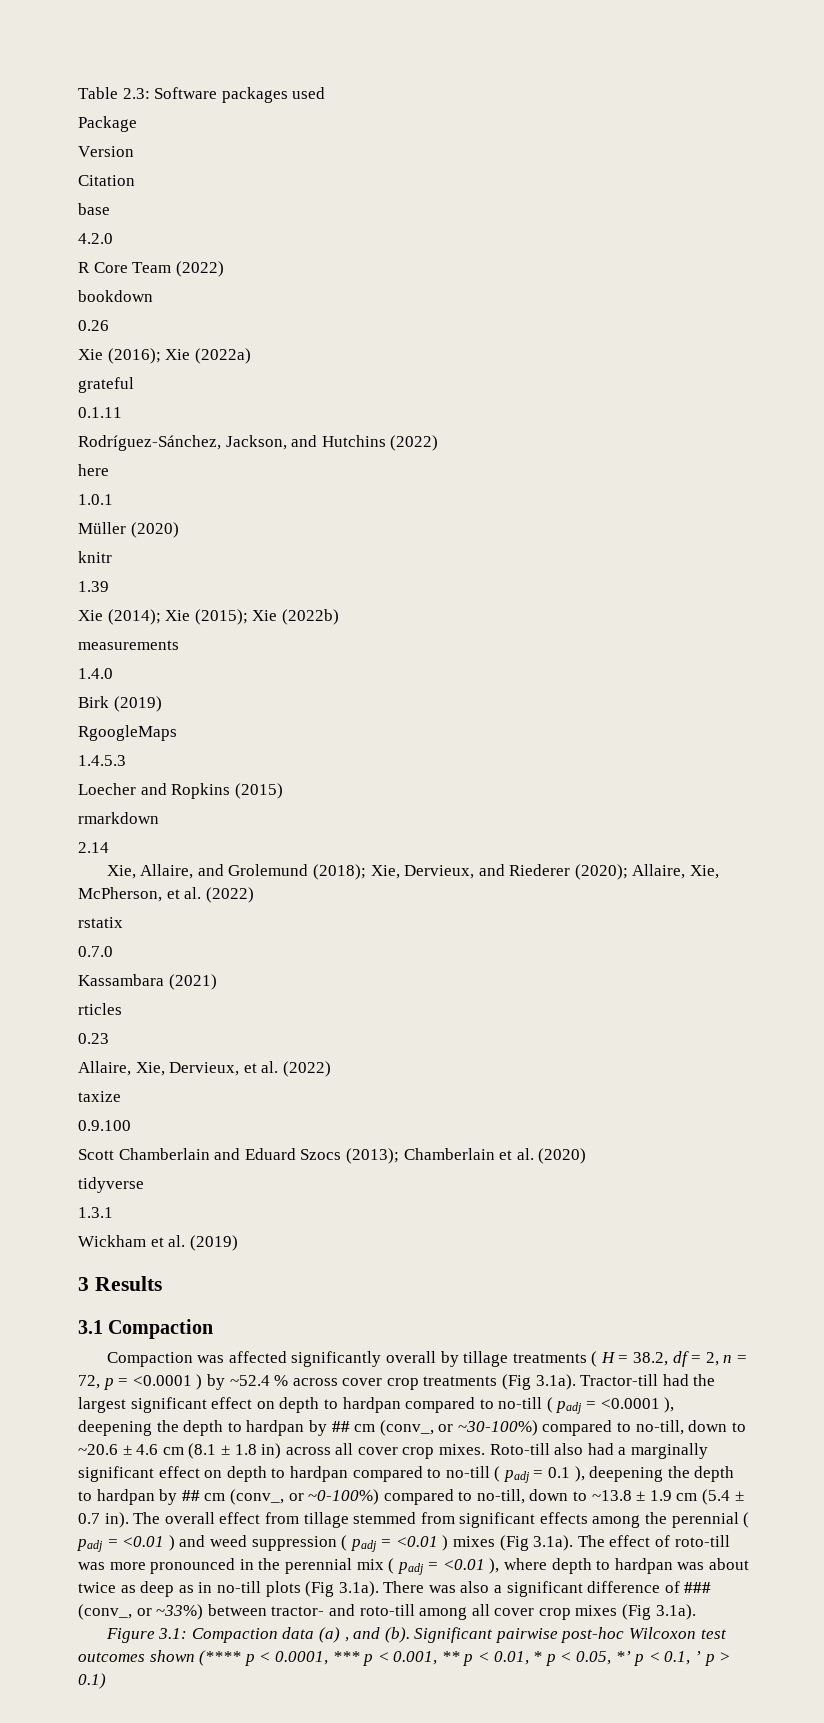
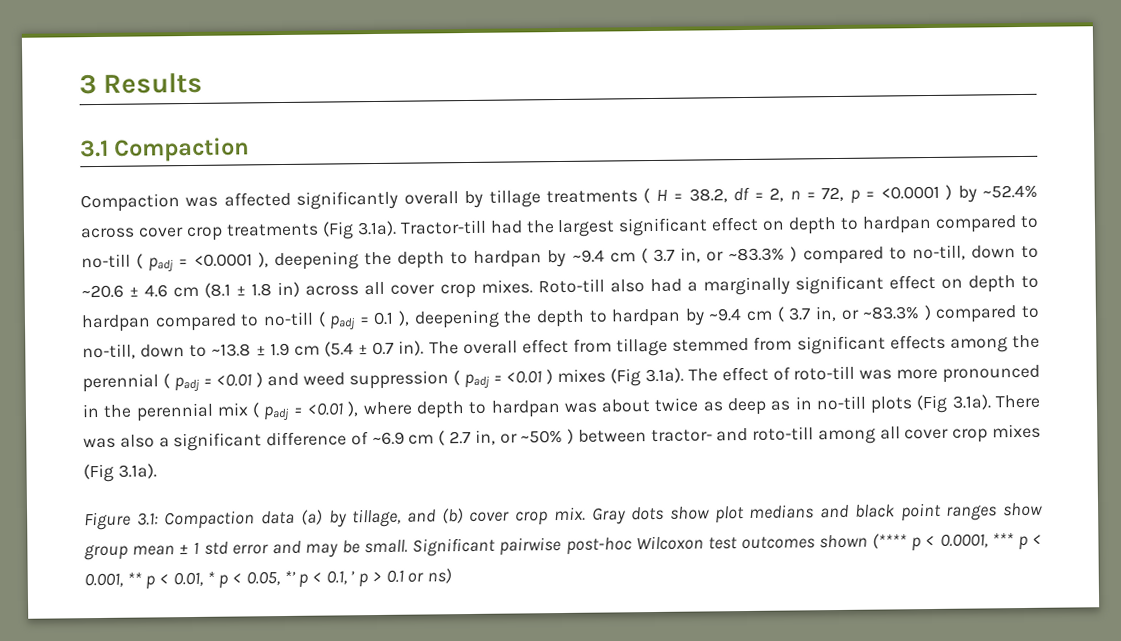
[78,87,326,103] [78,116,137,132] [78,146,134,157] [78,175,135,186] [78,203,110,215] [78,233,113,244] [78,261,224,277] [78,290,153,302] [78,320,109,331] [78,348,251,364] [78,377,134,393] [78,407,122,418] [78,435,439,451] [78,464,109,476] [78,494,113,505] [78,522,179,538] [78,551,112,563] [78,581,109,592] [78,609,339,625] [78,640,179,650] [78,668,113,679] [78,696,162,712] [78,725,177,741] [78,755,126,766] [78,783,283,799] [78,812,159,824] [78,842,109,853] [106,864,720,880] [78,887,254,903] [78,917,123,928] [78,946,113,957] [78,974,217,990] [78,1003,122,1015] [78,1033,109,1044] [78,1061,331,1077] [78,1091,121,1102] [78,1120,131,1131] [78,1148,587,1164] [78,1177,144,1193] [78,1207,113,1218] [78,1235,238,1251] Table 2.3: Software packages used // Package // Version // Citation // base // 4.2.0 // R Core Team (2022) // bookdown // 0.26 // Xie (2016); Xie (2022a) // grateful // 0.1.11 // Rodríguez-Sánchez, Jackson, and Hutchins (2022) // here // 1.0.1 // Müller (2020) // knitr // 1.39 // Xie (2014); Xie (2015); Xie (2022b) // measurements // 1.4.0 // Birk (2019) // RgoogleMaps // 1.4.5.3 // Loecher and Ropkins (2015) // rmarkdown // 2.14 // Xie, Allaire, and Grolemund (2018); Xie, Dervieux, and Riederer (2020); Allaire, Xie, McPherson, et al. (2022) // rstatix // 0.7.0 // Kassambara (2021) // rticles // 0.23 // Allaire, Xie, Dervieux, et al. (2022) // taxize // 0.9.100 // Scott Chamberlain and Eduard Szocs (2013); Chamberlain et al. (2020) // tidyverse // 1.3.1 // Wickham et al. (2019) // -> (79, 84) none
[229,1375,289,1386] ~52.4 % -> [981,184,1038,199] ~52.4%
[331,1420,538,1436] ## cm (conv_, or ~30-100%) -> [571,246,798,264] ~9.4 cm ( 3.7 in, or ~83.3% )
[181,1489,380,1505] ## cm (conv_, or ~0-100%) -> [708,304,932,322] ~9.4 cm ( 3.7 in, or ~83.3% )
[684,1582,712,1593] [78,1604,204,1620] ### (conv_, or ~33%) -> [371,428,575,446] ~6.9 cm ( 2.7 in, or ~50% )
[344,1627,410,1643] , and (b). -> [328,502,1043,528] [84,539,409,561] by tillage, and (b) cover crop mix. Gray dots show plot medians and black point ranges show group mean ± 1 std error and may be small.
[78,1673,106,1689] 0.1) -> [385,568,453,584] 0.1 or ns)

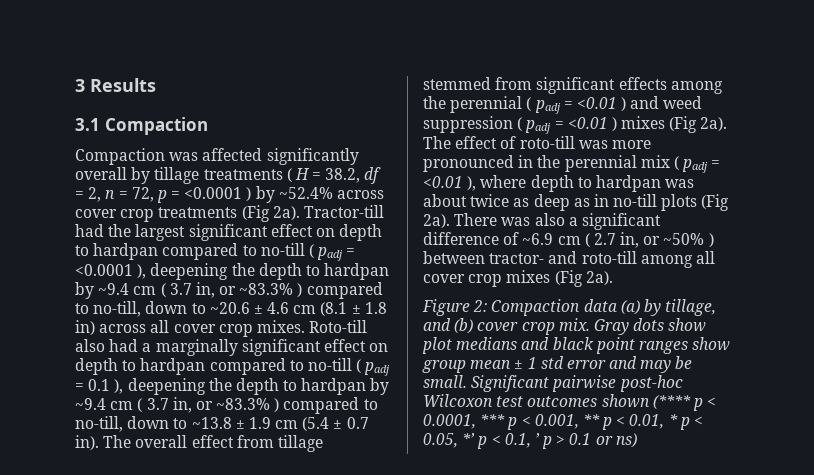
[356,220,397,237] 3.1a). -> [272,206,300,220] 2a).
[644,367,684,384] 3.1a). -> [700,117,728,131] 2a).
[951,394,991,410] 3.1a). -> [423,214,450,228] 2a).
[117,463,157,479] 3.1a). -> [585,271,613,285] 2a).
[136,512,159,526] 3.1: -> [473,300,488,312] 2:

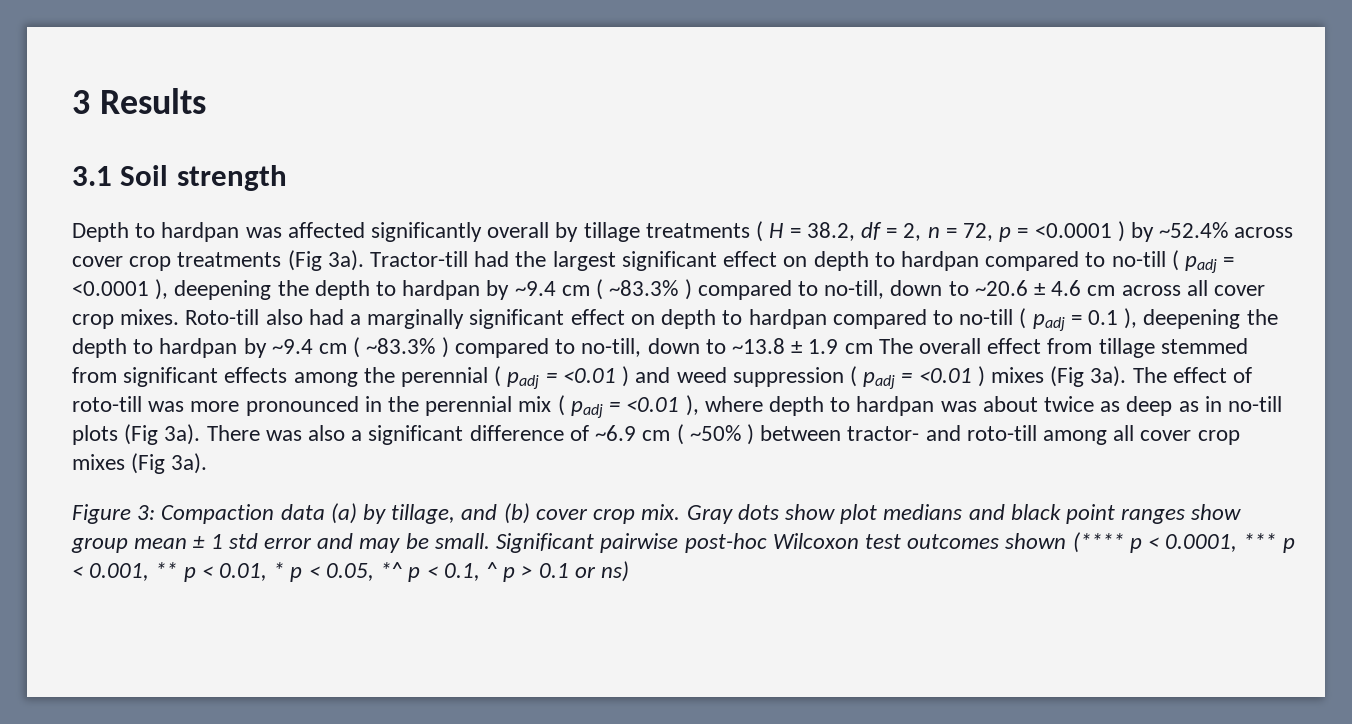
[104,117,208,135] [75,148,165,165] Compaction // Compaction -> [120,165,287,191] [72,222,240,242] Soil strength // Depth to hardpan
[272,206,300,220] 2a). -> [327,250,364,271] 3a).
[169,282,237,298] 3.7 in, or -> (604, 289) none
[320,302,387,316] [75,320,95,335] (8.1 ± 1.8 in) -> (1116, 290) none
[146,397,213,413] 3.7 in, or -> (361, 347) none
[302,417,369,431] [75,435,99,450] (5.4 ± 0.7 in). -> (873, 348) none
[700,117,728,131] 2a). -> [1090,366,1127,387] 3a).
[423,214,450,228] 2a). -> [164,424,201,445] 3a).
[593,232,661,248] 2.7 in, or -> (684, 434) none
[585,271,613,285] 2a). -> [171,453,208,474] 3a).
[473,300,488,312] 2: -> [137,505,156,520] 3:
[462,433,476,445] *’ -> [380,562,403,578] *^
[534,433,540,445] ’ -> [485,562,497,578] ^

